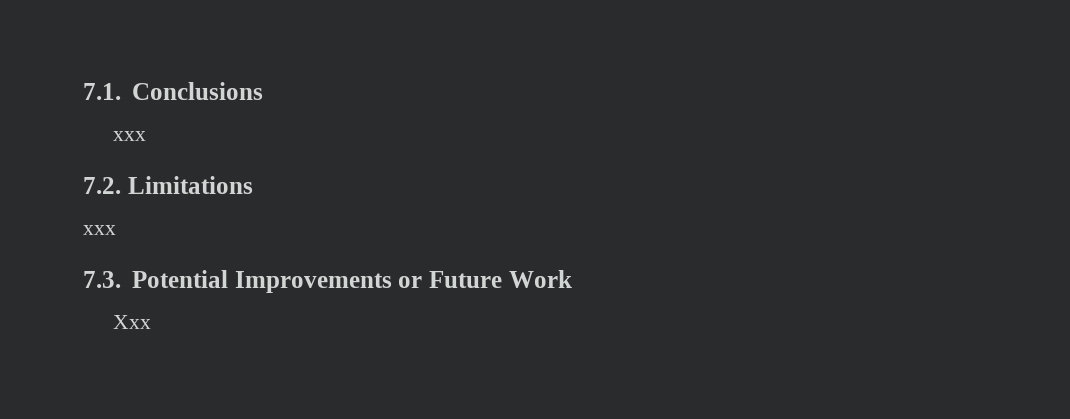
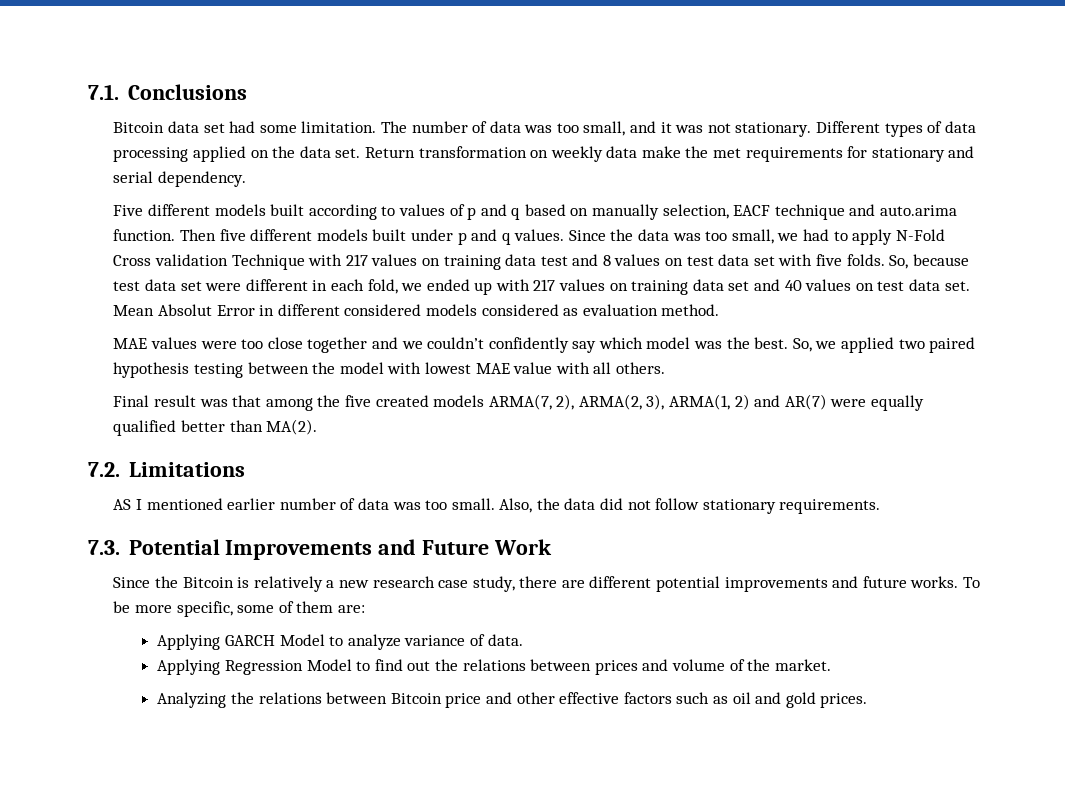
[113,131,147,141] [83,176,253,194] [83,225,116,235] xxx // 7.2. Limitations // xxx -> [113,121,976,137] [113,146,975,162] [113,171,246,187] [113,204,957,220] [113,229,945,245] [113,254,969,270] [113,279,970,295] [113,304,720,316] [113,337,976,353] [113,362,665,378] [113,394,924,411] [113,419,318,436] [88,462,245,477] [113,498,881,514] Bitcoin data set had some limitation. The number of data was too small, and it was not stationary. Different types of data processing applied on the data set. Return transformation on weekly data make the met requirements for stationary and serial dependency. // Five different models built according to values of p and q based on manually selection, EACF technique and auto.arima function. Then five different models built under p and q values. Since the data was too small, we had to apply N-Fold Cross validation Technique with 217 values on training data test and 8 values on test data set with five folds. So, because test data set were different in each fold, we ended up with 217 values on training data set and 40 values on test data set. Mean Absolut Error in different considered models considered as evaluation method. // MAE values were too close together and we couldn’t confidently say which model was the best. So, we applied two paired hypothesis testing between the model with lowest MAE value with all others. // Final result was that among the five created models ARMA(7, 2), ARMA(2, 3), ARMA(1, 2) and AR(7) were equally qualified better than MA(2). // 7.2. Limitations // AS I mentioned earlier number of data was too small. Also, the data did not follow stationary requirements.
[398,276,423,288] or -> [378,539,417,555] and
[113,315,152,329] Xxx -> [113,576,980,592] [113,601,365,617] [157,634,523,650] [157,659,831,675] [157,692,868,708] Since the Bitcoin is relatively a new research case study, there are different potential improvements and future works. To be more specific, some of them are: // Applying GARCH Model to analyze variance of data. // Applying Regression Model to find out the relations between prices and volume of the market. // Analyzing the relations between Bitcoin price and other effective factors such as oil and gold prices.

